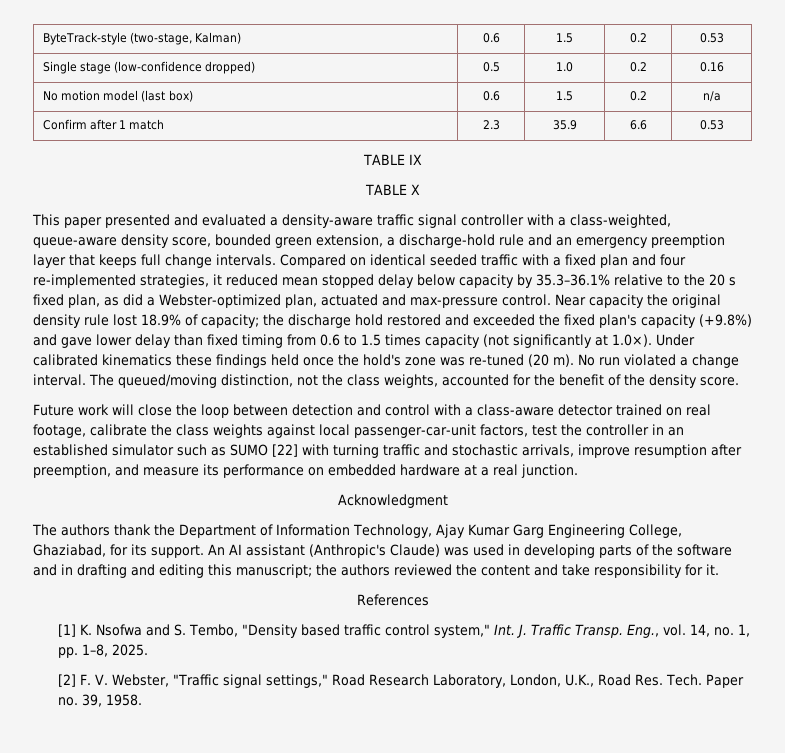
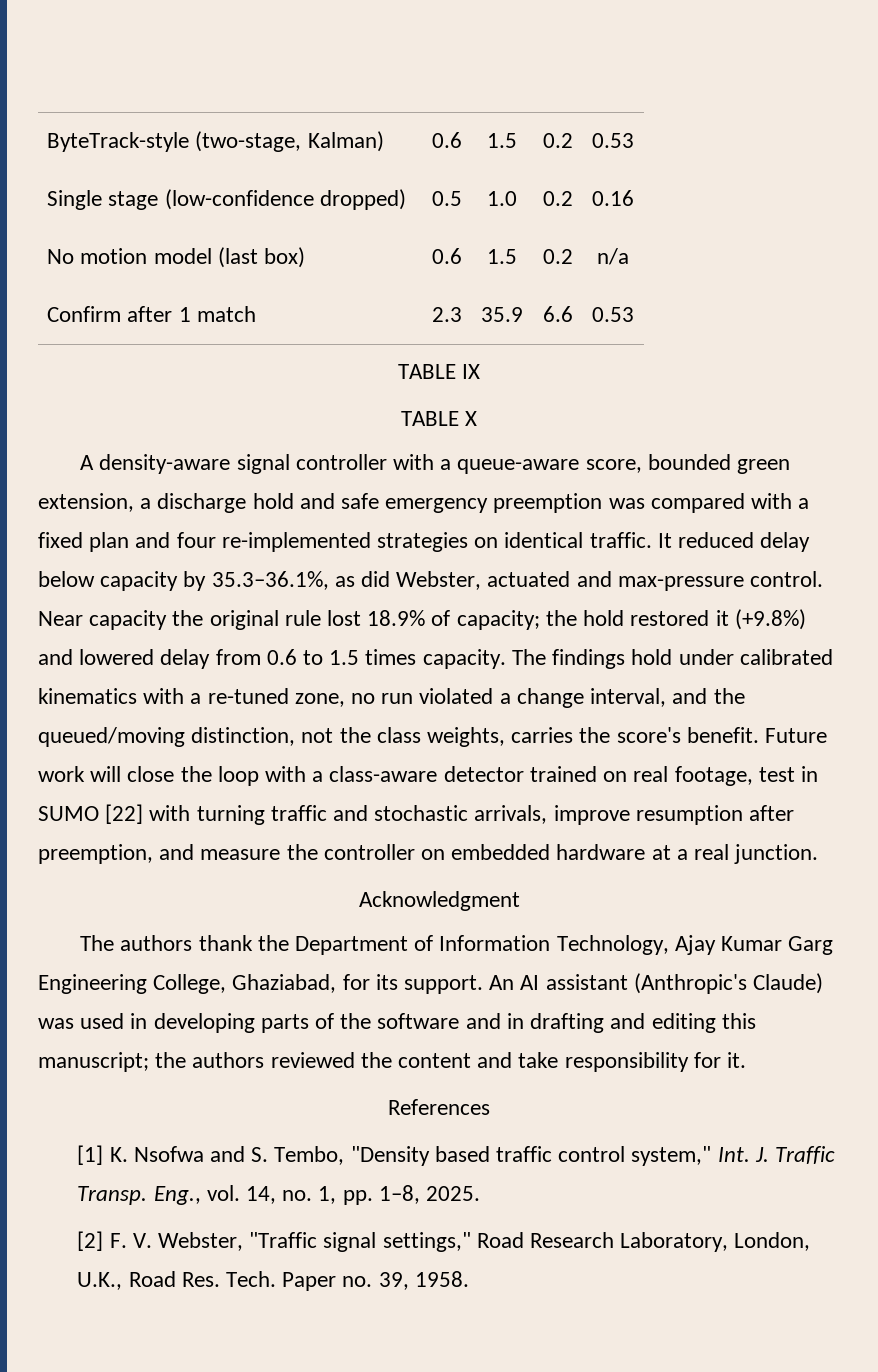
[32,214,414,228] This paper presented and evaluated a density-aware traffic -> [80,454,231,474] A density-aware
[570,214,671,228] [33,234,169,248] class-weighted, queue-aware density -> [457,459,580,474] queue-aware
[399,234,725,248] [33,254,518,268] discharge-hold rule and an emergency preemption layer that keeps full change intervals. Compared on identical seeded traffic -> [157,493,745,513] discharge hold and safe emergency preemption was compared
[140,274,736,288] [33,294,317,308] strategies, it reduced mean stopped delay below capacity by 35.3–36.1% relative to the 20 s fixed plan, as did a Webster-optimized plan, -> [377,532,811,552] [38,571,482,591] strategies on identical traffic. It reduced delay below capacity by 35.3–36.1%, as did Webster,
[33,314,81,328] density -> (279, 620) none
[288,314,351,328] discharge -> (577, 618) none
[445,314,752,328] [33,334,283,348] and exceeded the fixed plan's capacity (+9.8%) and gave lower delay than fixed timing -> [715,609,806,630] [38,649,211,669] it (+9.8%) and lowered delay
[425,334,695,348] [33,354,595,368] capacity (not significantly at 1.0×). Under calibrated kinematics these findings held once the hold's zone was re-tuned (20 m). No -> [422,649,833,669] [38,688,376,707] capacity. The findings hold under calibrated kinematics with a re-tuned zone, no
[33,374,114,386] interval. The -> [590,688,745,707] interval, and the
[442,374,739,388] accounted for the benefit of the density score. // -> [511,727,759,743] carries the score's benefit.
[233,404,430,416] between detection and control -> (259, 776) none
[90,424,684,438] [33,444,226,456] calibrate the class weights against local passenger-car-unit factors, test the controller in an established simulator such as -> [758,766,818,782] test in
[203,464,304,478] its performance -> [286,844,415,860] the controller

